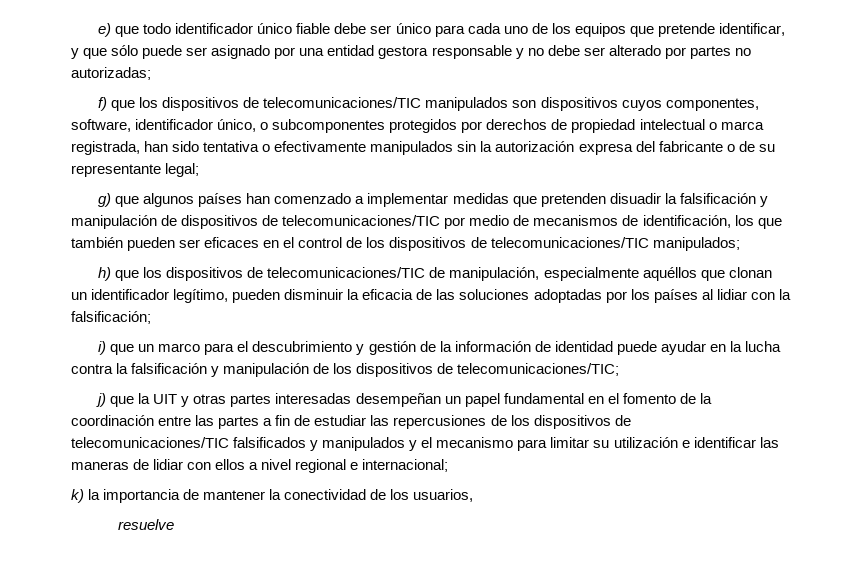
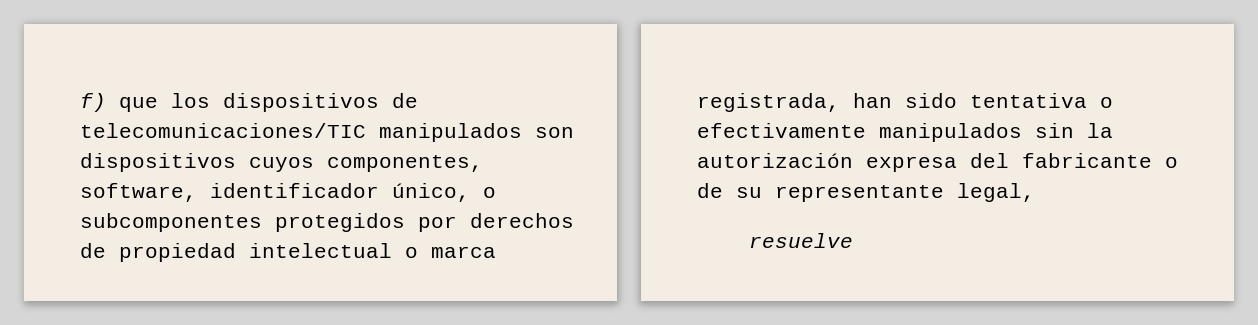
[98,23,785,37] [71,45,751,59] [71,67,151,80] e) que todo identificador único fiable debe ser único para cada uno de los equipos que pretende identificar, y que sólo puede ser asignado por una entidad gestora responsable y no debe ser alterado por partes no autorizadas; // -> (80, 102) none
[165,163,200,177] [98,193,768,207] [71,215,782,229] [71,237,740,251] [98,267,772,281] [71,289,791,303] [71,311,151,324] [98,341,782,355] [71,363,620,377] [96,393,712,407] [71,415,631,429] [71,437,779,451] [71,459,449,473] [71,489,474,503] legal; // g) que algunos países han comenzado a implementar medidas que pretenden disuadir la falsificación y manipulación de dispositivos de telecomunicaciones/TIC por medio de mecanismos de identificación, los que también pueden ser eficaces en el control de los dispositivos de telecomunicaciones/TIC manipulados; // h) que los dispositivos de telecomunicaciones/TIC de manipulación, especialmente aquéllos que clonan un identificador legítimo, pueden disminuir la eficacia de las soluciones adoptadas por los países al lidiar con la falsificación; // i) que un marco para el descubrimiento y gestión de la información de identidad puede ayudar en la lucha contra la falsificación y manipulación de los dispositivos de telecomunicaciones/TIC; // j) que la UIT y otras partes interesadas desempeñan un papel fundamental en el fomento de la coordinación entre las partes a fin de estudiar las repercusiones de los dispositivos de telecomunicaciones/TIC falsificados y manipulados y el mecanismo para limitar su utilización e identificar las maneras de lidiar con ellos a nivel regional e internacional; // k) la importancia de mantener la conectividad de los usuarios, -> [957,183,1035,202] legal,

